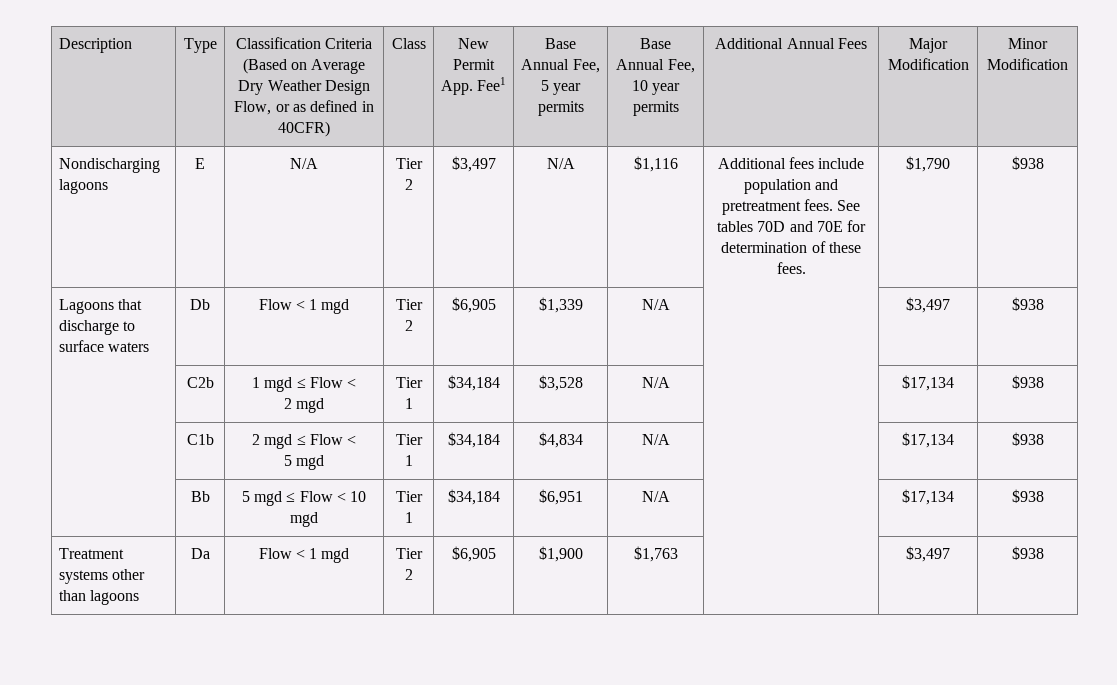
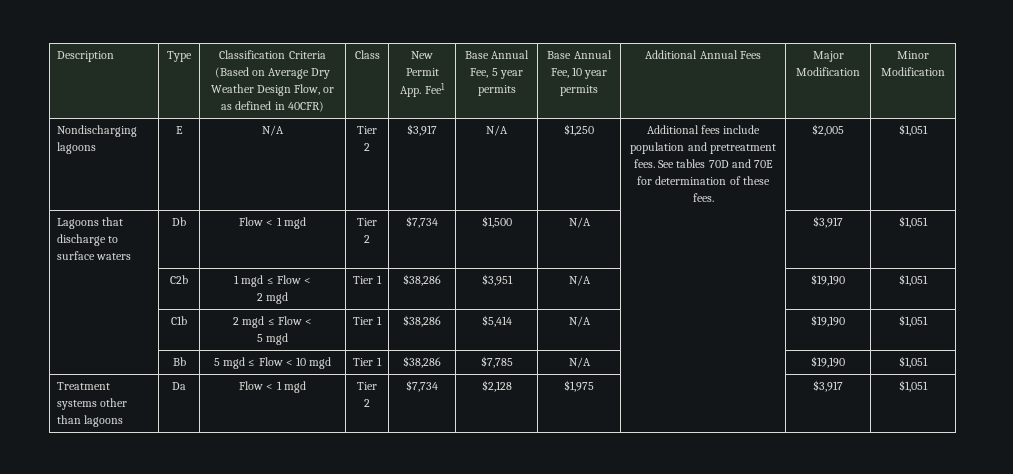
[451,156,496,172] [546,158,575,169] [633,156,678,172] $3,497 | N/A | $1,116 -> [407,124,437,136] [486,125,508,136] [564,124,594,136] $3,917 | N/A | $1,250
[906,156,950,172] [1011,156,1044,170] $1,790 | $938 -> [812,124,844,136] [899,124,928,136] $2,005 | $1,051
[451,297,496,313] [538,297,583,313] [641,299,670,310] [906,297,950,313] [1011,297,1044,311] $6,905 | $1,339 | N/A | | $3,497 | $938 -> [406,216,438,228] [481,216,512,228] [568,217,591,228] [813,216,843,228] [899,216,928,228] $7,734 | $1,500 | N/A | | $3,917 | $1,051
[447,375,500,391] [538,375,583,391] [641,377,670,388] [902,375,954,391] [1011,375,1044,389] $34,184 | $3,528 | N/A | | $17,134 | $938 -> [403,274,441,286] [481,274,513,286] [568,275,591,286] [811,274,845,286] [899,274,928,286] $38,286 | $3,951 | N/A | | $19,190 | $1,051
[447,432,500,448] [538,432,583,448] [641,434,670,445] [902,432,954,448] [1011,432,1044,446] $34,184 | $4,834 | N/A | | $17,134 | $938 -> [403,315,441,327] [481,315,512,327] [568,316,591,327] [811,315,845,327] [899,315,928,327] $38,286 | $5,414 | N/A | | $19,190 | $1,051
[447,489,500,505] [538,489,583,505] [641,491,670,502] [902,489,954,505] [1011,489,1044,503] $34,184 | $6,951 | N/A | | $17,134 | $938 -> [403,356,441,368] [480,356,513,368] [568,357,591,368] [811,356,845,368] [899,356,928,368] $38,286 | $7,785 | N/A | | $19,190 | $1,051
[451,546,496,562] [538,546,583,562] [633,546,678,562] [906,546,950,562] [1011,546,1044,560] $6,905 | $1,900 | $1,763 | | $3,497 | $938 -> [406,380,438,392] [481,380,512,392] [564,380,594,392] [813,380,843,392] [899,380,928,392] $7,734 | $2,128 | $1,975 | | $3,917 | $1,051

